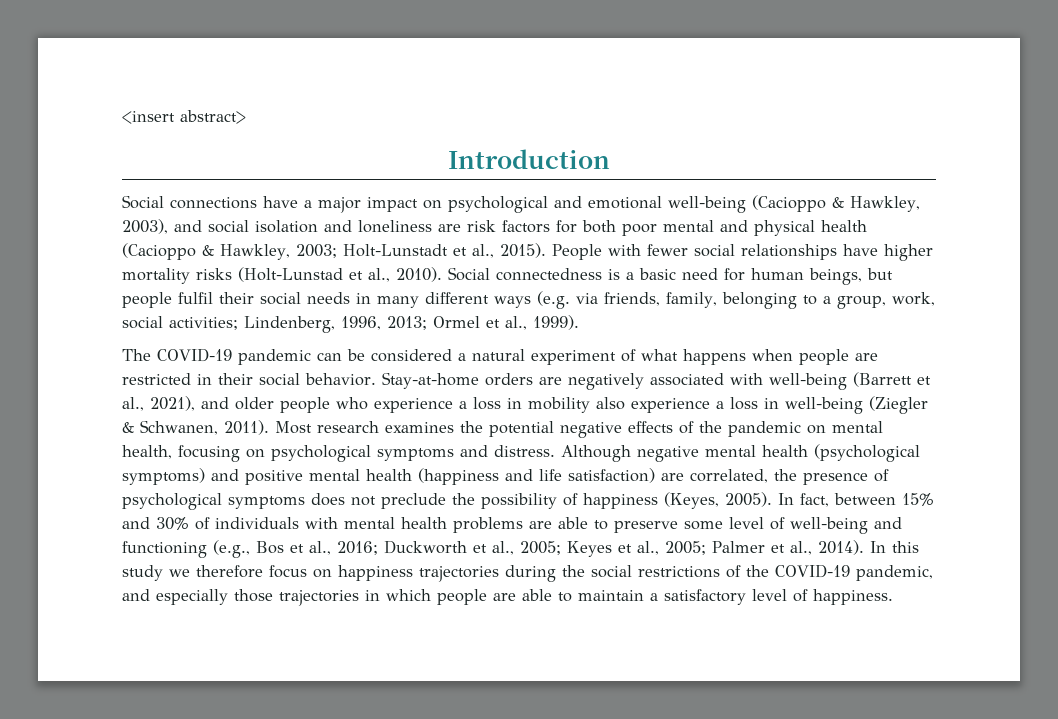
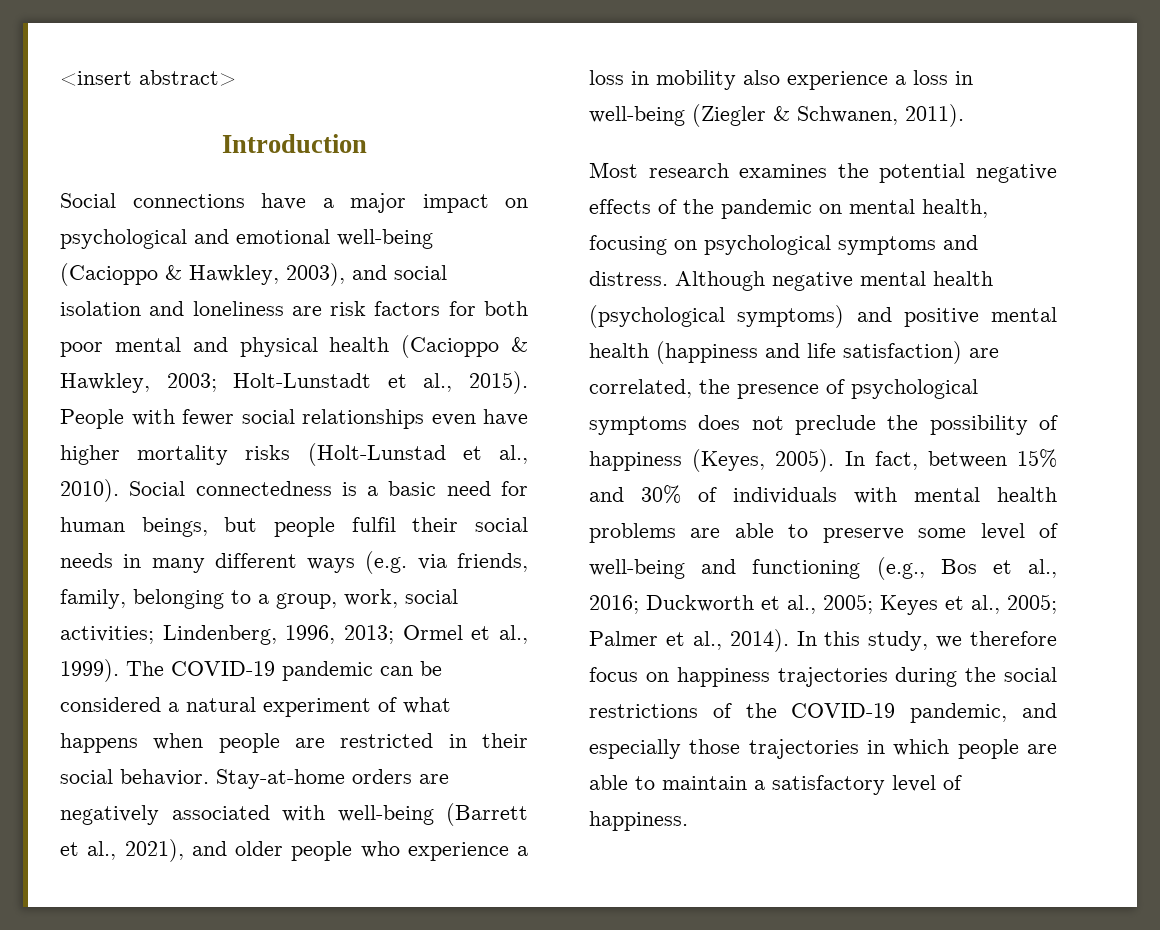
(837, 252) none -> [431,414,476,426] even
(579, 322) // -> (119, 670) none
(269, 427) none -> (964, 115) //
[122,565,163,581] study -> [868,631,929,651] study,

